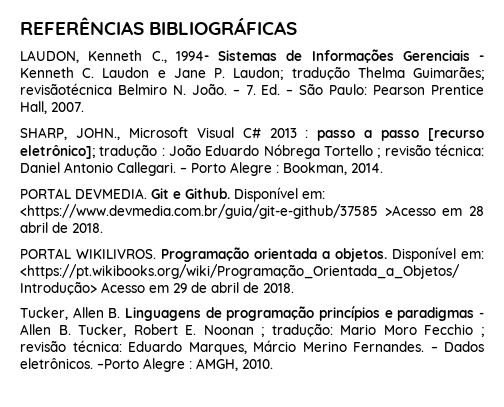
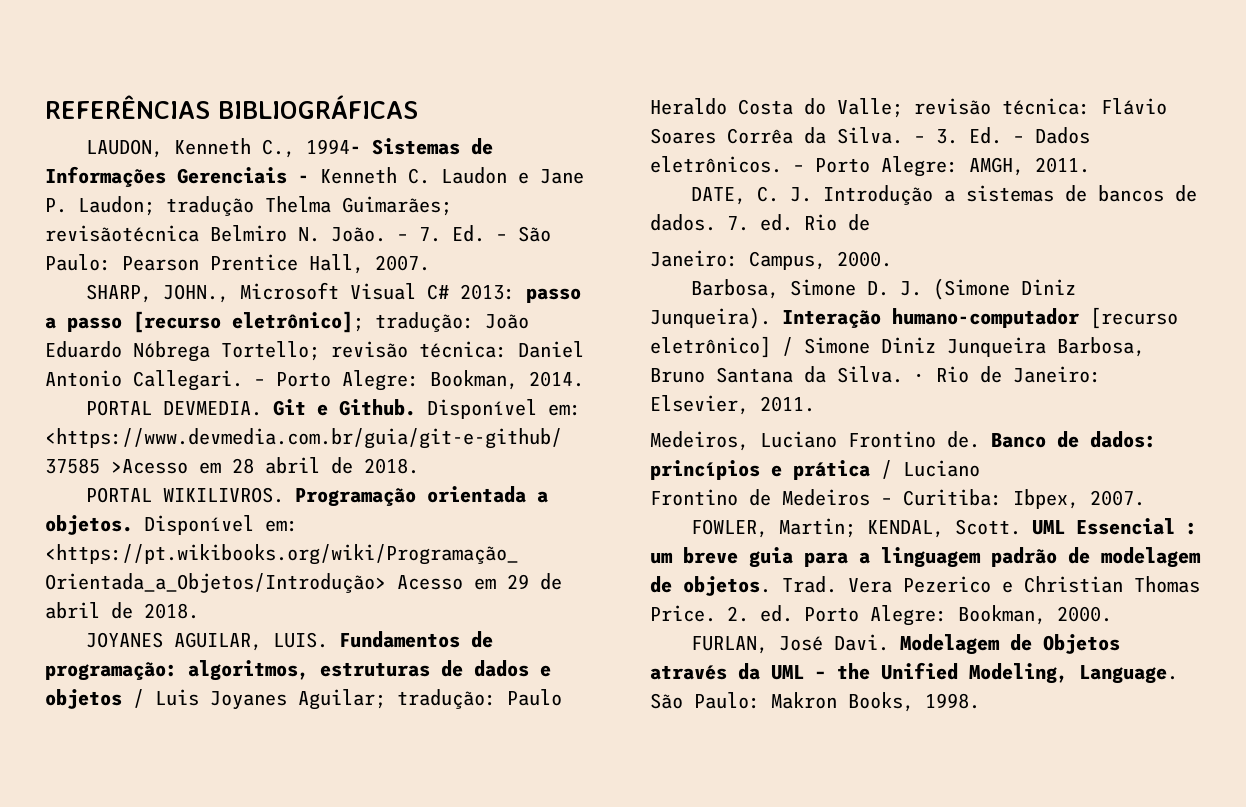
[269,128,309,138] 2013 : -> [459,284,515,300] 2013:
[99,144,165,158] tradução : -> [375,312,474,332] tradução:
[324,145,381,158] Tortello ; -> [221,341,320,361] Tortello;
[230,162,279,176] Alegre : -> [342,370,419,391] Alegre:
[20,306,485,321] [20,323,484,337] [20,340,484,355] [20,358,273,372] Tucker, Allen B. Linguagens de programação princípios e paradigmas - Allen B. Tucker, Robert E. Noonan ; tradução: Mario Moro Fecchio ; revisão técnica: Eduardo Marques, Márcio Merino Fernandes. – Dados eletrônicos. –Porto Alegre : AMGH, 2010. -> [85,631,493,651] [45,660,551,681] [45,689,562,710] [650,98,1167,118] [650,127,1090,144] [650,156,1090,177] [690,185,1197,205] [650,214,870,231] [650,250,892,270] [690,278,1076,300] [650,307,1178,329] [650,336,1145,358] [650,366,1101,383] [650,395,815,415] [650,431,1156,451] [650,460,980,480] [650,489,1145,509] [690,518,1197,538] [650,547,1201,568] [650,576,1200,596] [650,605,1112,626] [690,634,1120,655] [650,662,1178,684] [650,692,980,712] JOYANES AGUILAR, LUIS. Fundamentos de programação: algoritmos, estruturas de dados e objetos / Luis Joyanes Aguilar; tradução: Paulo Heraldo Costa do Valle; revisão técnica: Flávio Soares Corrêa da Silva. – 3. Ed. – Dados eletrônicos. – Porto Alegre: AMGH, 2011. // DATE, C. J. Introdução a sistemas de bancos de dados. 7. ed. Rio de // Janeiro: Campus, 2000. // Barbosa, Simone D. J. (Simone Diniz Junqueira). Interação humano-computador [recurso eletrônico] / Simone Diniz Junqueira Barbosa, Bruno Santana da Silva. · Rio de Janeiro: Elsevier, 2011. // Medeiros, Luciano Frontino de. Banco de dados: princípios e prática / Luciano // Frontino de Medeiros – Curitiba: Ibpex, 2007. // FOWLER, Martin; KENDAL, Scott. UML Essencial : um breve guia para a linguagem padrão de modelagem de objetos. Trad. Vera Pezerico e Christian Thomas Price. 2. ed. Porto Alegre: Bookman, 2000. // FURLAN, José Davi. Modelagem de Objetos através da UML – the Unified Modeling, Language. São Paulo: Makron Books, 1998.

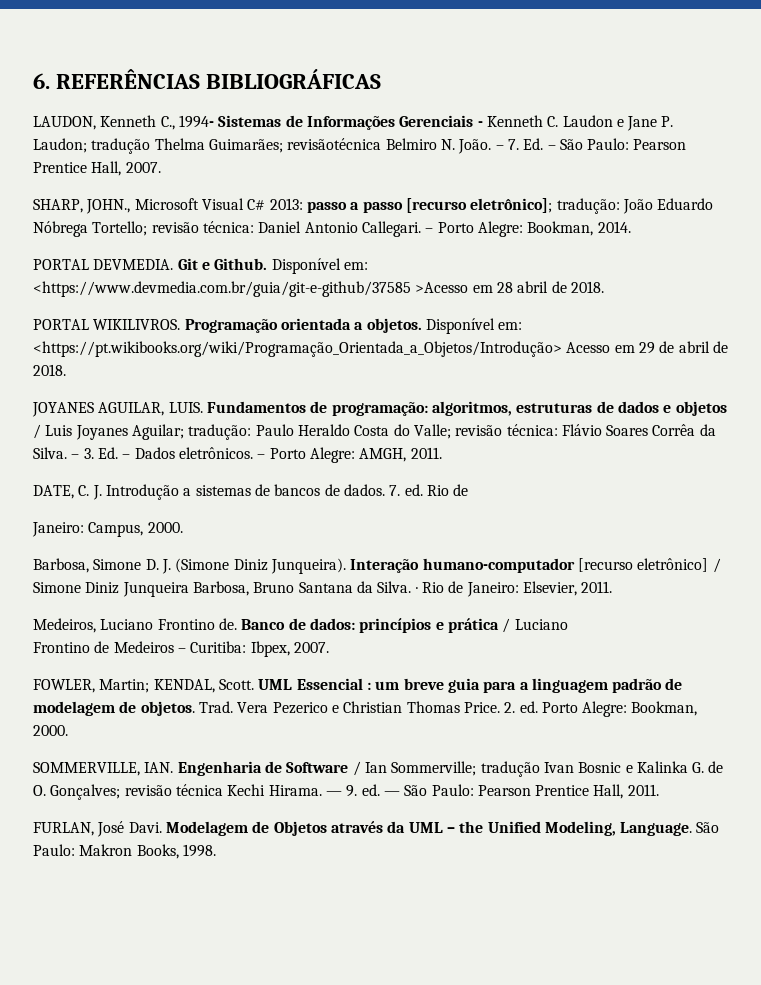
(45, 107) none -> [33,73,50,89] 6.
(1112, 614) none -> [33,761,724,777] [33,784,659,800] // SOMMERVILLE, IAN. Engenharia de Software / Ian Sommerville; tradução Ivan Bosnic e Kalinka G. de O. Gonçalves; revisão técnica Kechi Hirama. — 9. ed. — São Paulo: Pearson Prentice Hall, 2011.

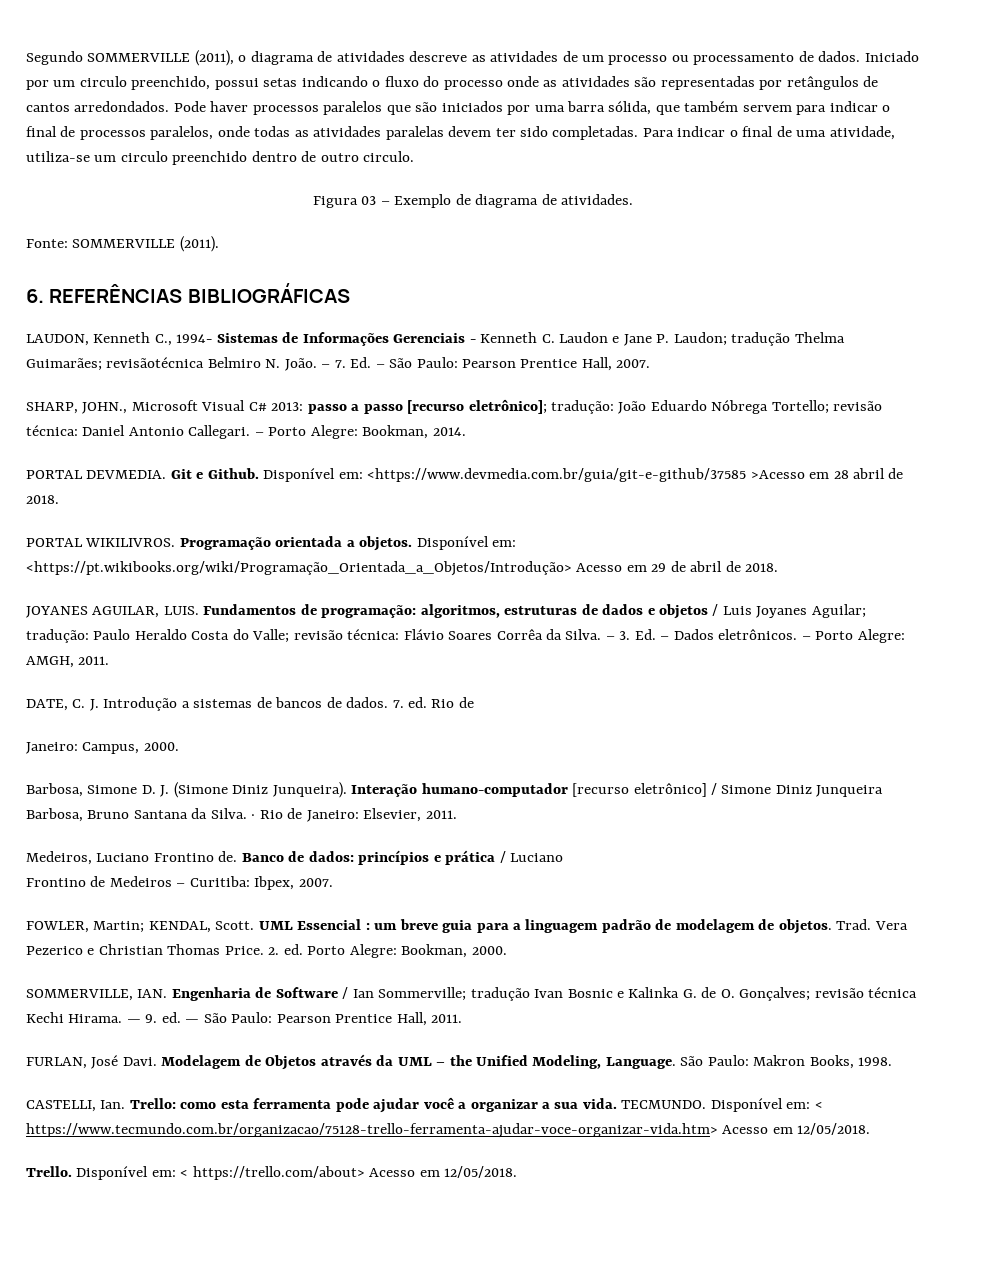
(33, 81) none -> [26,50,919,66] [26,76,879,90] [26,101,891,115] [26,126,895,140] [26,151,415,165] [312,194,634,208] [26,236,219,252] Segundo SOMMERVILLE (2011), o diagrama de atividades descreve as atividades de um processo ou processamento de dados. Iniciado por um circulo preenchido, possui setas indicando o fluxo do processo onde as atividades são representadas por retângulos de cantos arredondados. Pode haver processos paralelos que são iniciados por uma barra sólida, que também servem para indicar o final de processos paralelos, onde todas as atividades paralelas devem ter sido completadas. Para indicar o final de uma atividade, utiliza-se um circulo preenchido dentro de outro circulo. // Figura 03 – Exemplo de diagrama de atividades. // Fonte: SOMMERVILLE (2011). //
(216, 850) none -> [26,1097,823,1113] [26,1123,871,1138] [26,1166,518,1180] // CASTELLI, Ian. Trello: como esta ferramenta pode ajudar você a organizar a sua vida. TECMUNDO. Disponível em: < https://www.tecmundo.com.br/organizacao/75128-trello-ferramenta-ajudar-voce-organizar-vida.htm> Acesso em 12/05/2018. // Trello. Disponível em: < https://trello.com/about> Acesso em 12/05/2018.

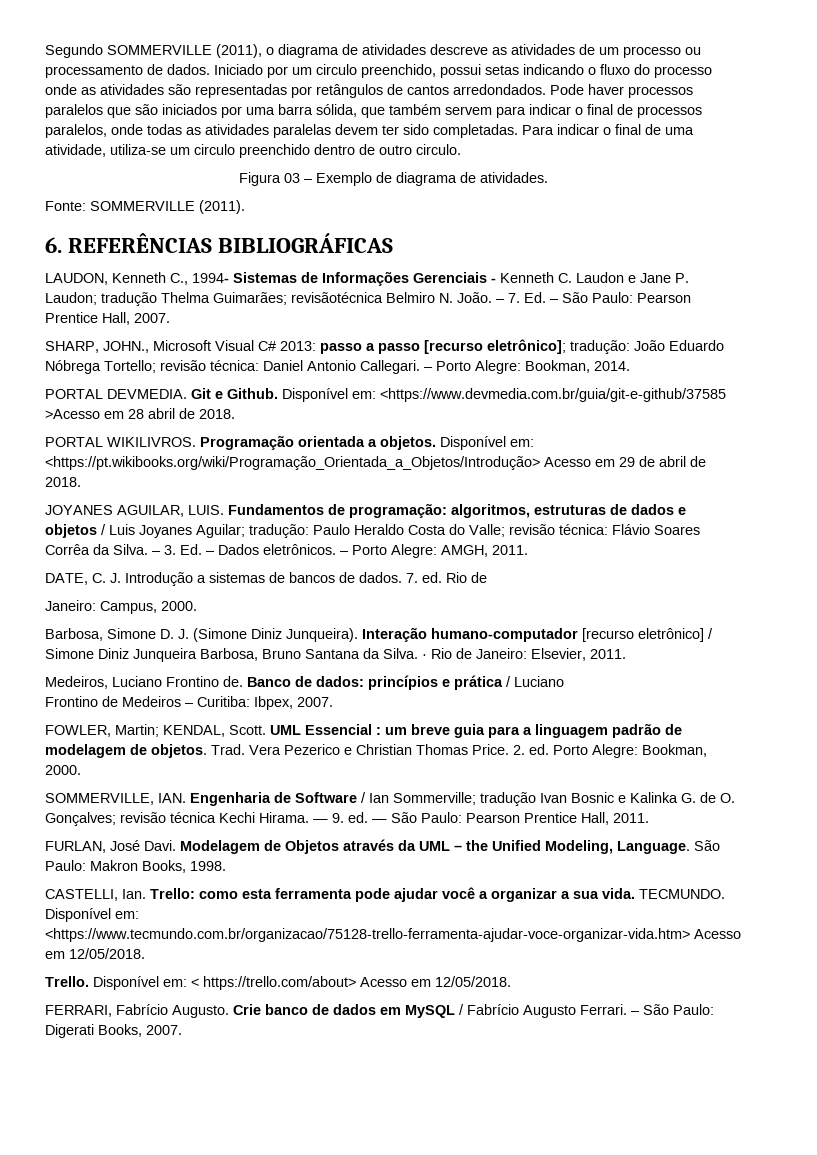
[814,1101,823,1109] [26,1123,718,1138] < https://www.tecmundo.com.br/organizacao/75128-trello-ferramenta-ajudar-voce-organizar-vida.htm> -> [45,928,690,942] <https://www.tecmundo.com.br/organizacao/75128-trello-ferramenta-ajudar-voce-organizar-vida.htm>
(518, 1172) none -> [45,1004,714,1018] [45,1024,182,1038] // FERRARI, Fabrício Augusto. Crie banco de dados em MySQL / Fabrício Augusto Ferrari. – São Paulo: Digerati Books, 2007.

